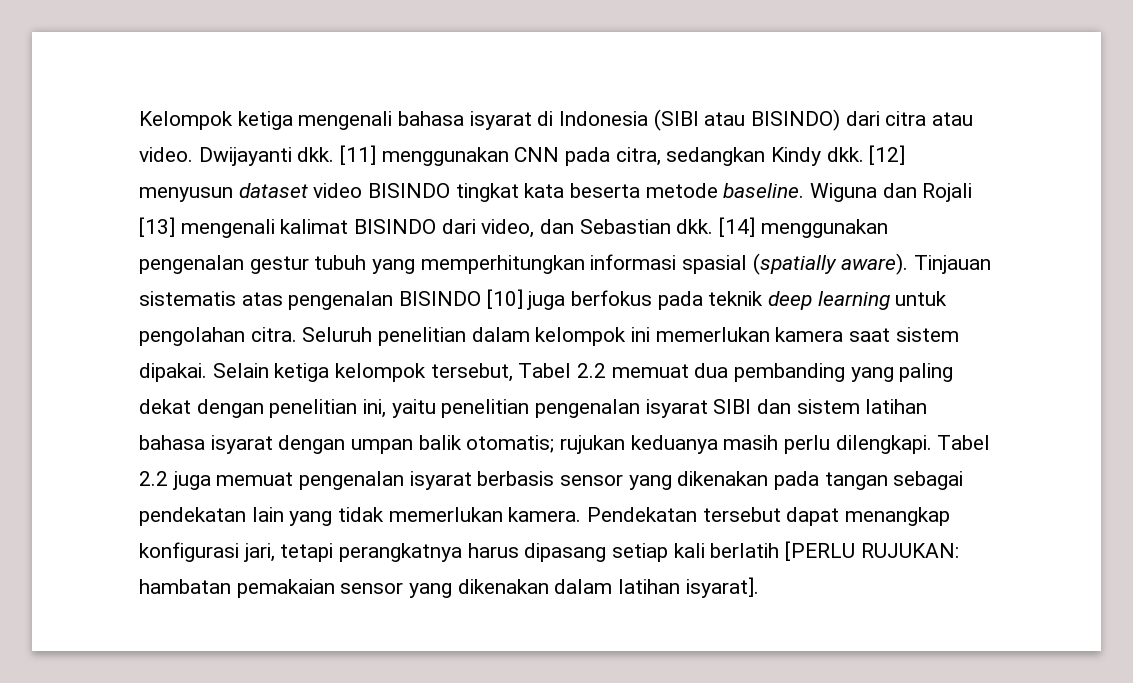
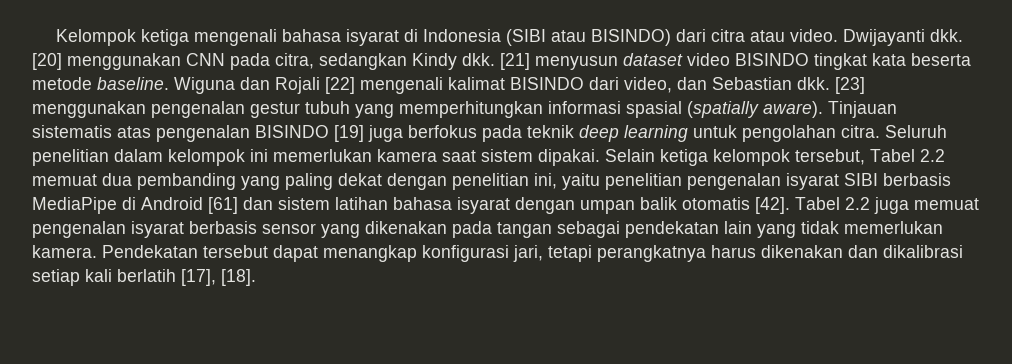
[340,145,377,165] [11] -> [32,53,62,70] [20]
[869,145,906,165] [12] -> [500,53,530,70] [21]
[139,217,175,237] [13] -> [325,77,355,94] [22]
[719,217,756,237] [14] -> [835,77,865,94] [23]
[486,289,523,309] [10] -> [334,125,364,142] [19]
(752, 406) none -> [883,173,951,186] [32,197,238,214] berbasis MediaPipe di Android [61]
[466,435,932,454] otomatis; rujukan keduanya masih perlu dilengkapi. -> [682,197,790,214] otomatis [42].
[524,541,959,562] [139,577,759,598] dipasang setiap kali berlatih [PERLU RUJUKAN: hambatan pemakaian sensor yang dikenakan dalam latihan isyarat]. -> [761,245,963,258] [32,269,256,286] dikenakan dan dikalibrasi setiap kali berlatih [17], [18].

